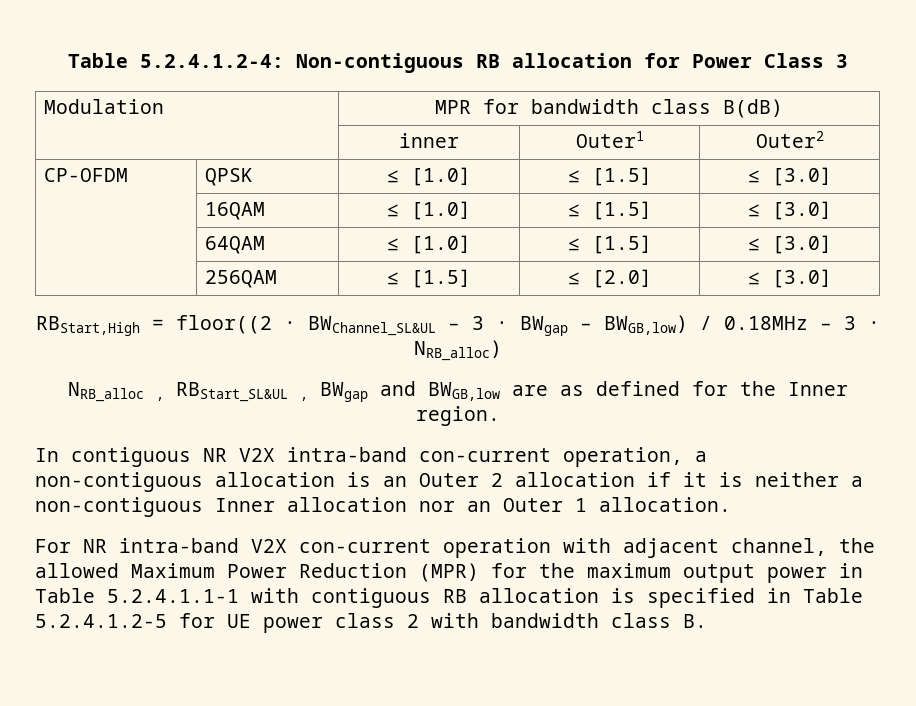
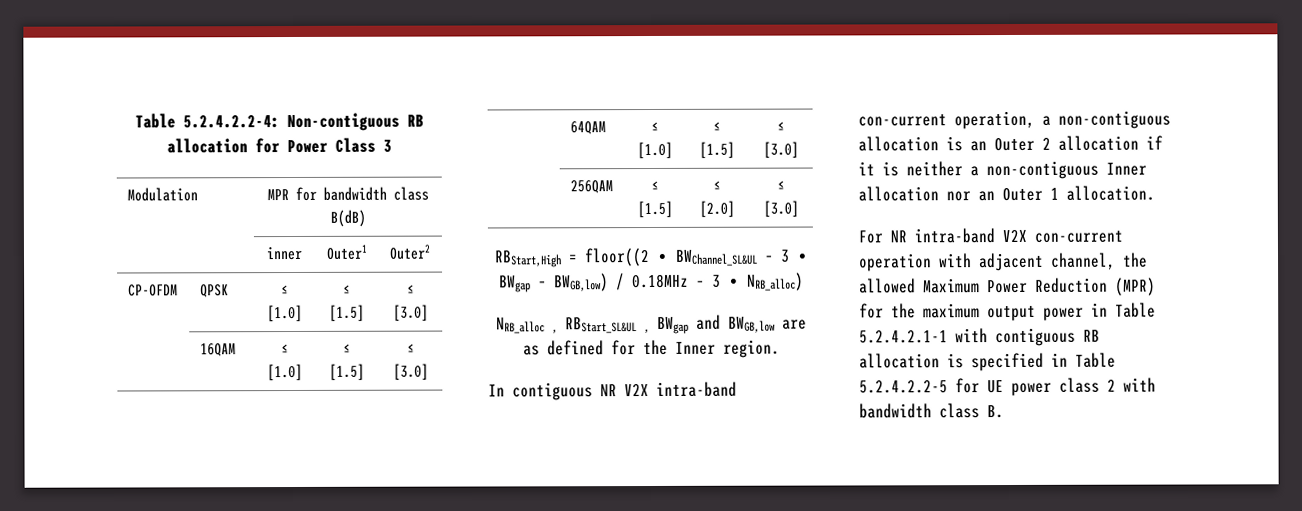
[68,53,284,68] Table 5.2.4.1.2-4: -> [135,113,280,129] Table 5.2.4.2.2-4:
[107,589,239,603] 5.2.4.1.1-1 -> [859,330,948,344] 5.2.4.2.1-1
[35,614,167,628] 5.2.4.1.2-5 -> [859,380,948,394] 5.2.4.2.2-5

